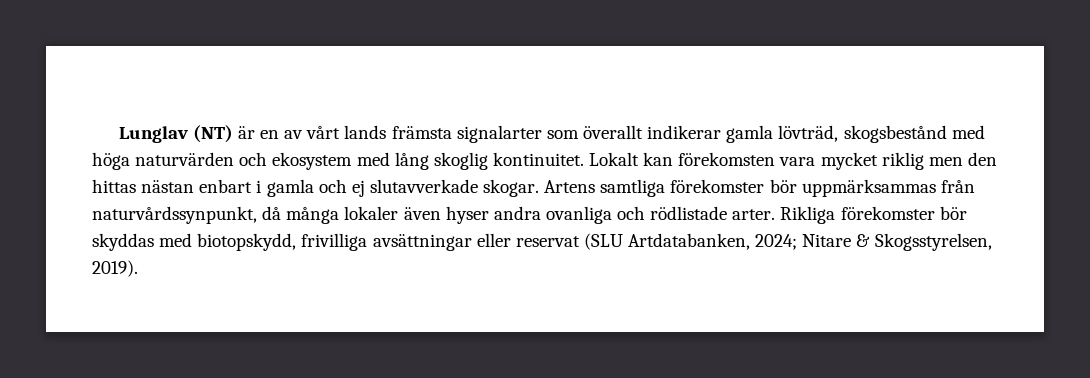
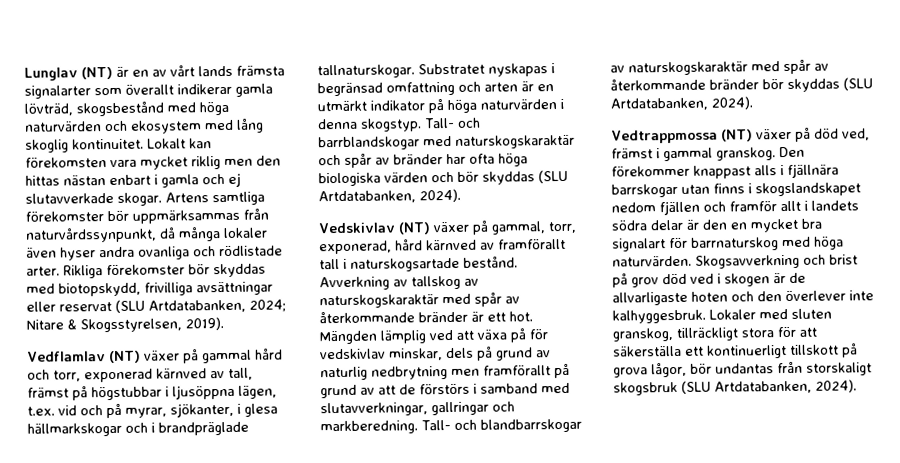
(138, 268) none -> [27,347,283,364] [27,367,253,383] [27,384,277,401] [27,402,278,419] [27,421,249,437] [317,63,555,79] [317,81,554,97] [317,98,564,114] [317,117,481,132] [318,134,575,151] [318,152,528,168] [318,169,568,187] [318,188,461,204] [318,219,577,235] [319,237,566,255] [319,255,518,272] [319,275,479,291] [319,291,520,309] [319,310,533,324] [319,327,548,345] [320,345,551,361] [320,362,570,381] [320,382,570,399] [320,401,515,417] [320,418,582,435] [610,58,829,76] [610,77,873,92] [610,96,753,111] [611,126,870,144] [611,146,805,162] [611,163,839,179] [611,182,861,198] [611,200,859,216] [611,218,822,233] [612,235,844,252] [612,254,858,269] [612,272,806,288] [612,289,874,306] [612,308,832,324] [612,325,817,342] [613,342,858,359] [613,360,872,378] [613,379,857,396] // Vedflamlav (NT) växer på gammal hård och torr, exponerad kärnved av tall, främst på högstubbar i ljusöppna lägen, t.ex. vid och på myrar, sjökanter, i glesa hällmarkskogar och i brandpräglade tallnaturskogar. Substratet nyskapas i begränsad omfattning och arten är en utmärkt indikator på höga naturvärden i denna skogstyp. Tall- och barrblandskogar med naturskogskaraktär och spår av bränder har ofta höga biologiska värden och bör skyddas (SLU Artdatabanken, 2024). // Vedskivlav (NT) växer på gammal, torr, exponerad, hård kärnved av framförallt tall i naturskogsartade bestånd. Avverkning av tallskog av naturskogskaraktär med spår av återkommande bränder är ett hot. Mängden lämplig ved att växa på för vedskivlav minskar, dels på grund av naturlig nedbrytning men framförallt på grund av att de förstörs i samband med slutavverkningar, gallringar och markberedning. Tall- och blandbarrskogar av naturskogskaraktär med spår av återkommande bränder bör skyddas (SLU Artdatabanken, 2024). // Vedtrappmossa (NT) växer på död ved, främst i gammal granskog. Den förekommer knappast alls i fjällnära barrskogar utan finns i skogslandskapet nedom fjällen och framför allt i landets södra delar är den en mycket bra signalart för barrnaturskog med höga naturvärden. Skogsavverkning och brist på grov död ved i skogen är de allvarligaste hoten och den överlever inte kalhyggesbruk. Lokaler med sluten granskog, tillräckligt stora för att säkerställa ett kontinuerligt tillskott på grova lågor, bör undantas från storskaligt skogsbruk (SLU Artdatabanken, 2024).

